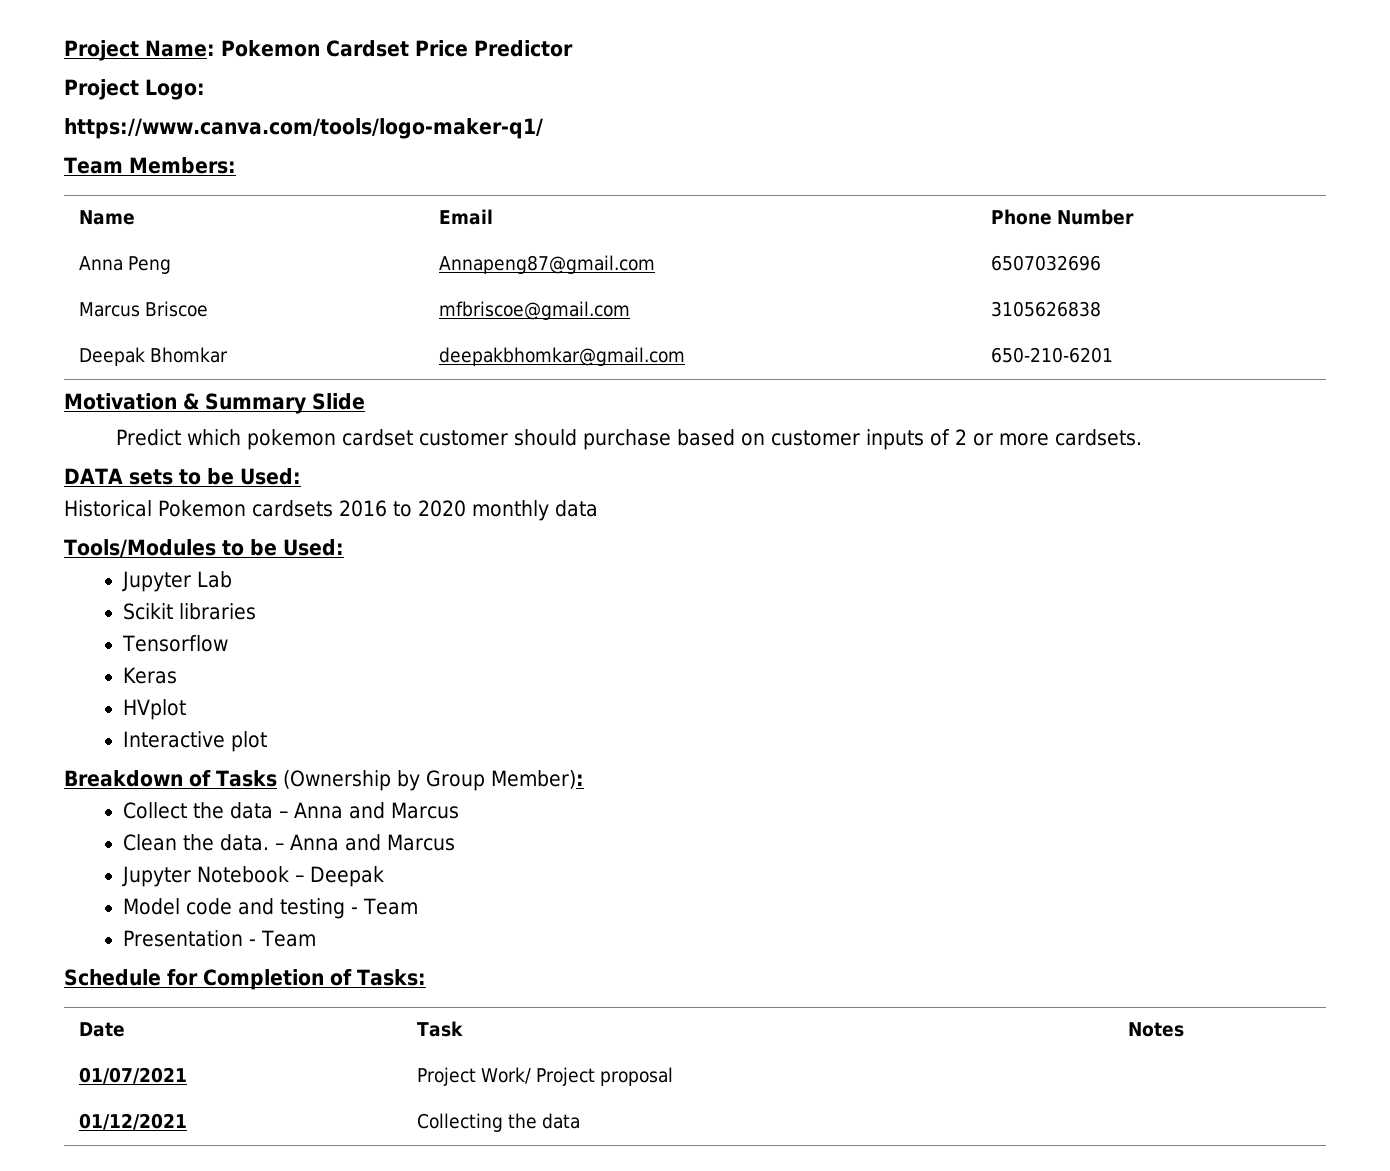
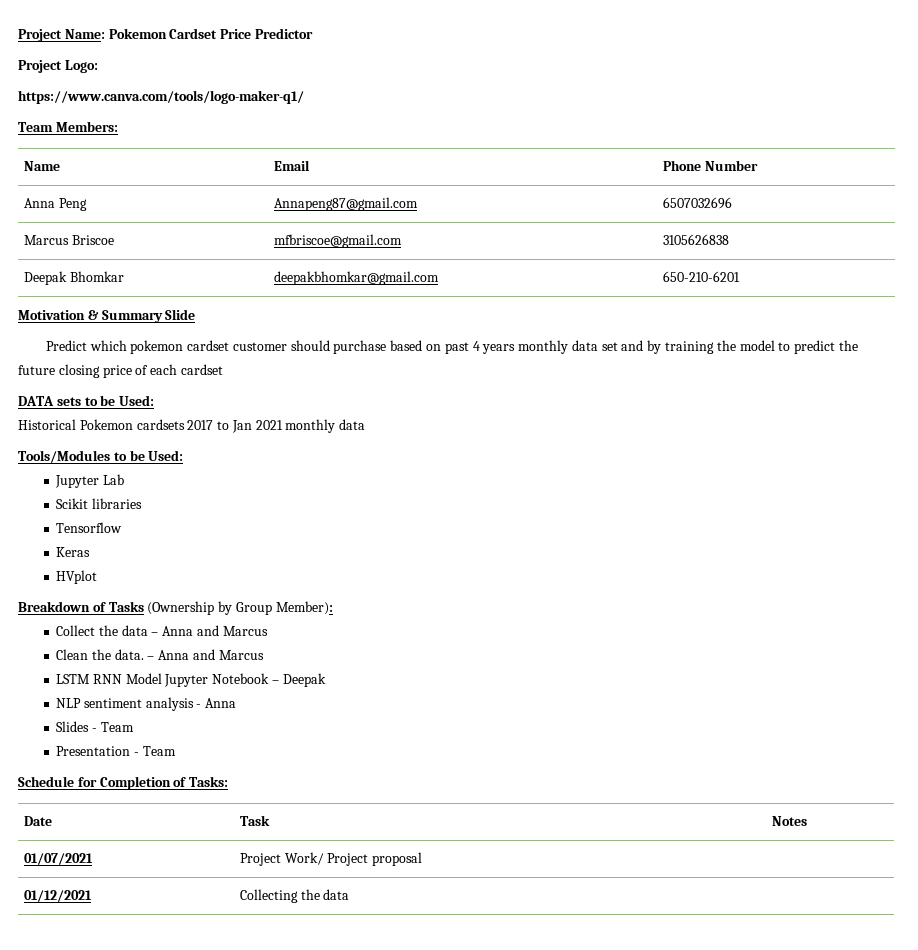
[771,429,1143,450] customer inputs of 2 or more cardsets. -> [444,340,858,354] [18,364,223,378] past 4 years monthly data set and by training the model to predict the future closing price of each cardset
[338,500,466,517] 2016 to 2020 -> [187,420,283,433] 2017 to Jan 2021
[123,731,268,752] // Interactive plot -> (98, 577) none
(456, 842) none -> [56,673,162,684] LSTM RNN Model
[123,898,346,919] Model code and testing -> [56,697,237,711] [56,721,90,732] NLP sentiment analysis - Anna // Slides

